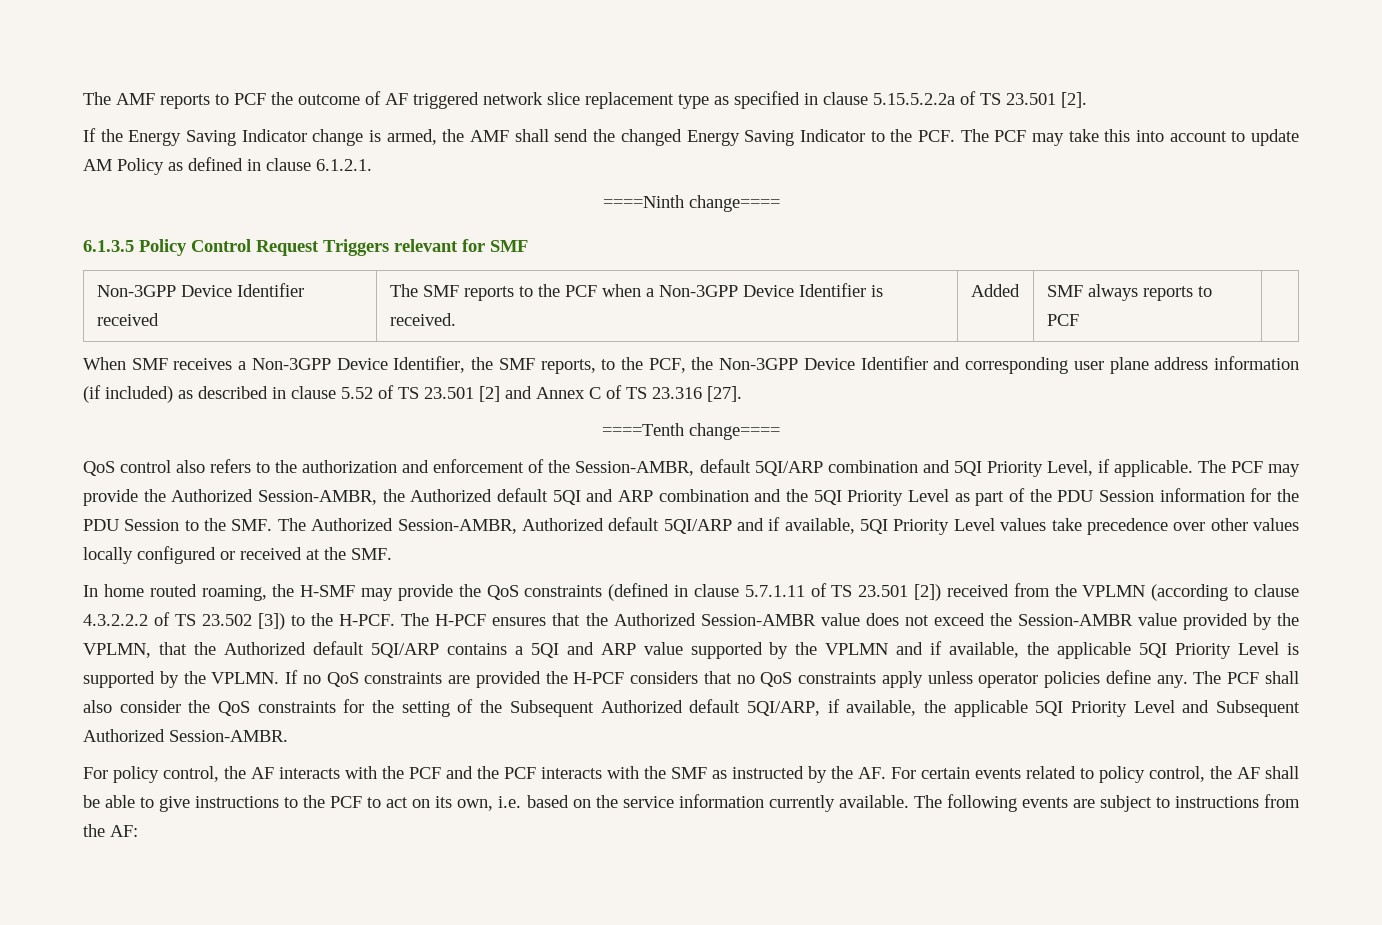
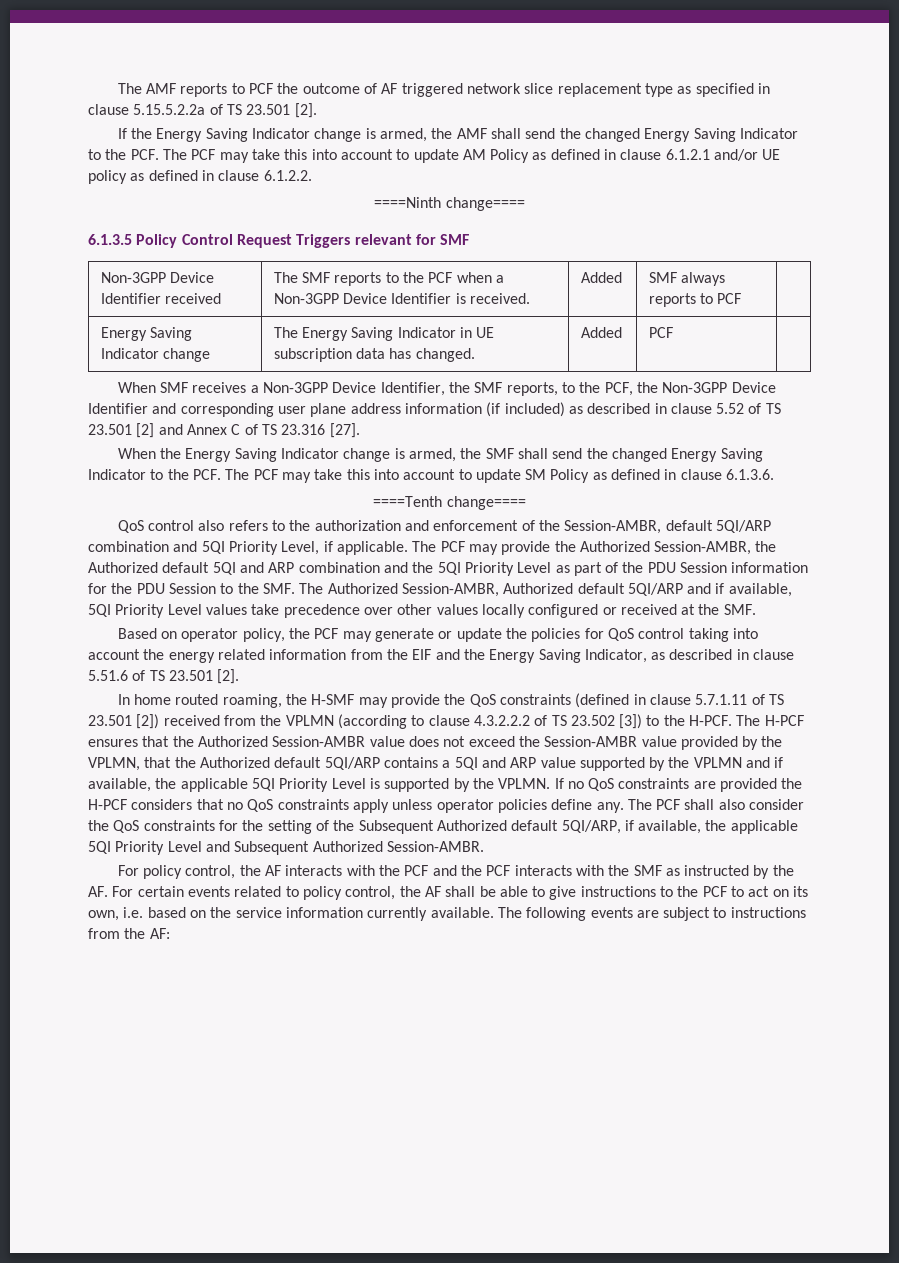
[316,159,372,171] 6.1.2.1. -> [665,149,781,161] [88,170,312,184] 6.1.2.1 and/or UE policy as defined in clause 6.1.2.2.
(1079, 320) none -> [100,327,192,341] [100,348,210,362] [273,327,495,341] [273,348,475,362] [580,327,622,338] [648,327,673,338] // Energy Saving Indicator change | The Energy Saving Indicator in UE subscription data has changed. | Added | PCF |
(742, 394) none -> [117,448,763,462] [88,469,775,483] // When the Energy Saving Indicator change is armed, the SMF shall send the changed Energy Saving Indicator to the PCF. The PCF may take this into account to update SM Policy as defined in clause 6.1.3.6.
(392, 554) none -> [117,628,758,642] [88,649,795,663] [88,669,240,684] // Based on operator policy, the PCF may generate or update the policies for QoS control taking into account the energy related information from the EIF and the Energy Saving Indicator, as described in clause 5.51.6 of TS 23.501 [2].

